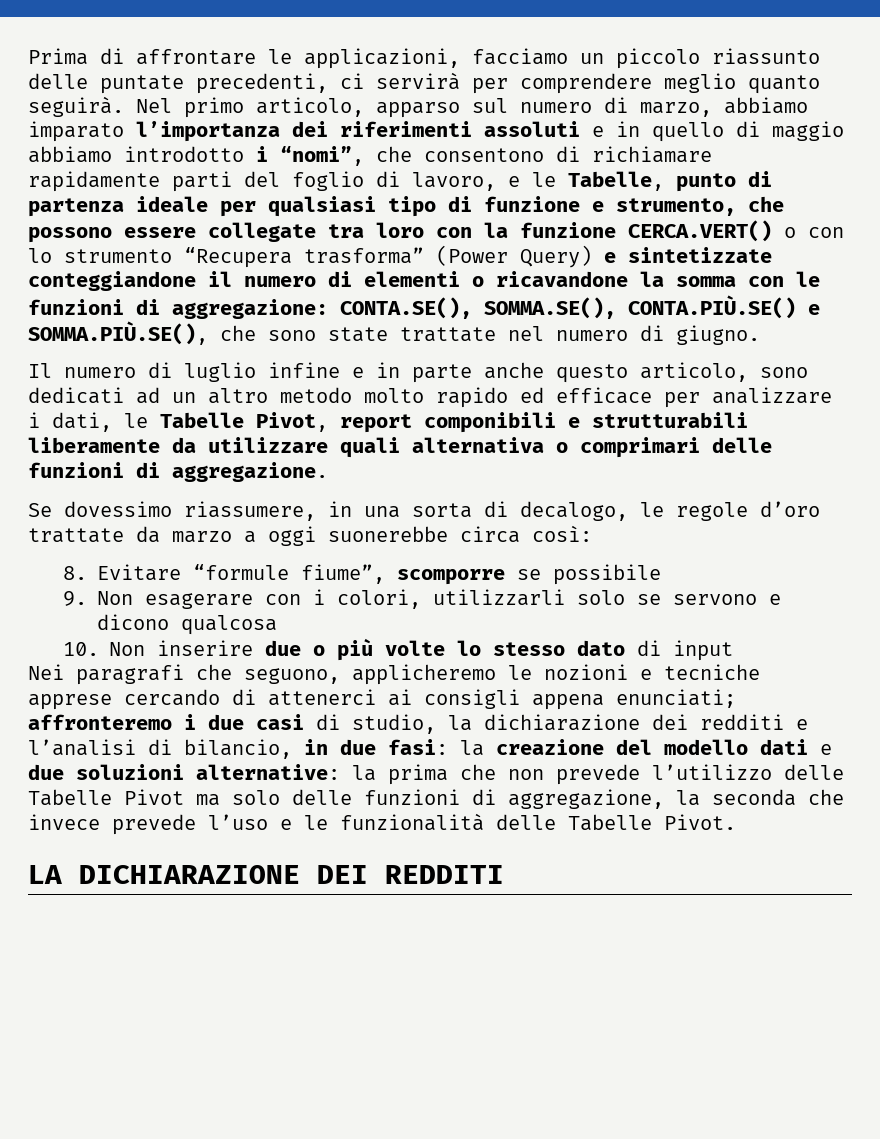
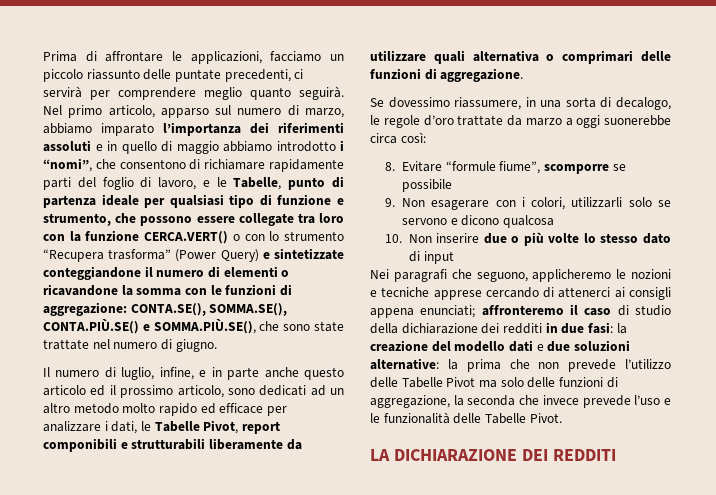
[184,362,340,382] luglio infine -> [121,367,194,380] luglio, infine,
(628, 373) none -> [43,385,174,398] articolo ed il prossimo
[184,714,808,734] [28,739,292,759] i due casi di studio, la dichiarazione dei redditi e l’analisi di bilancio, -> [570,304,671,316] [370,323,542,334] il caso di studio della dichiarazione dei redditi

